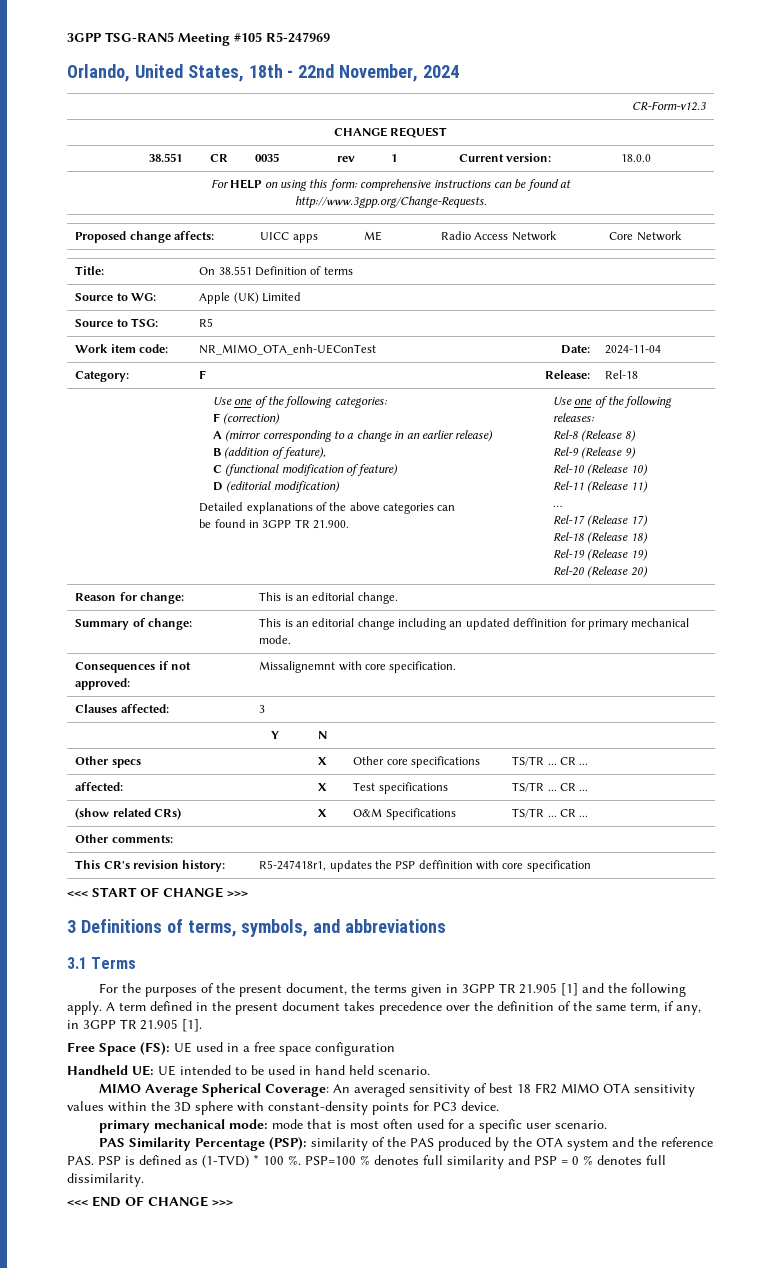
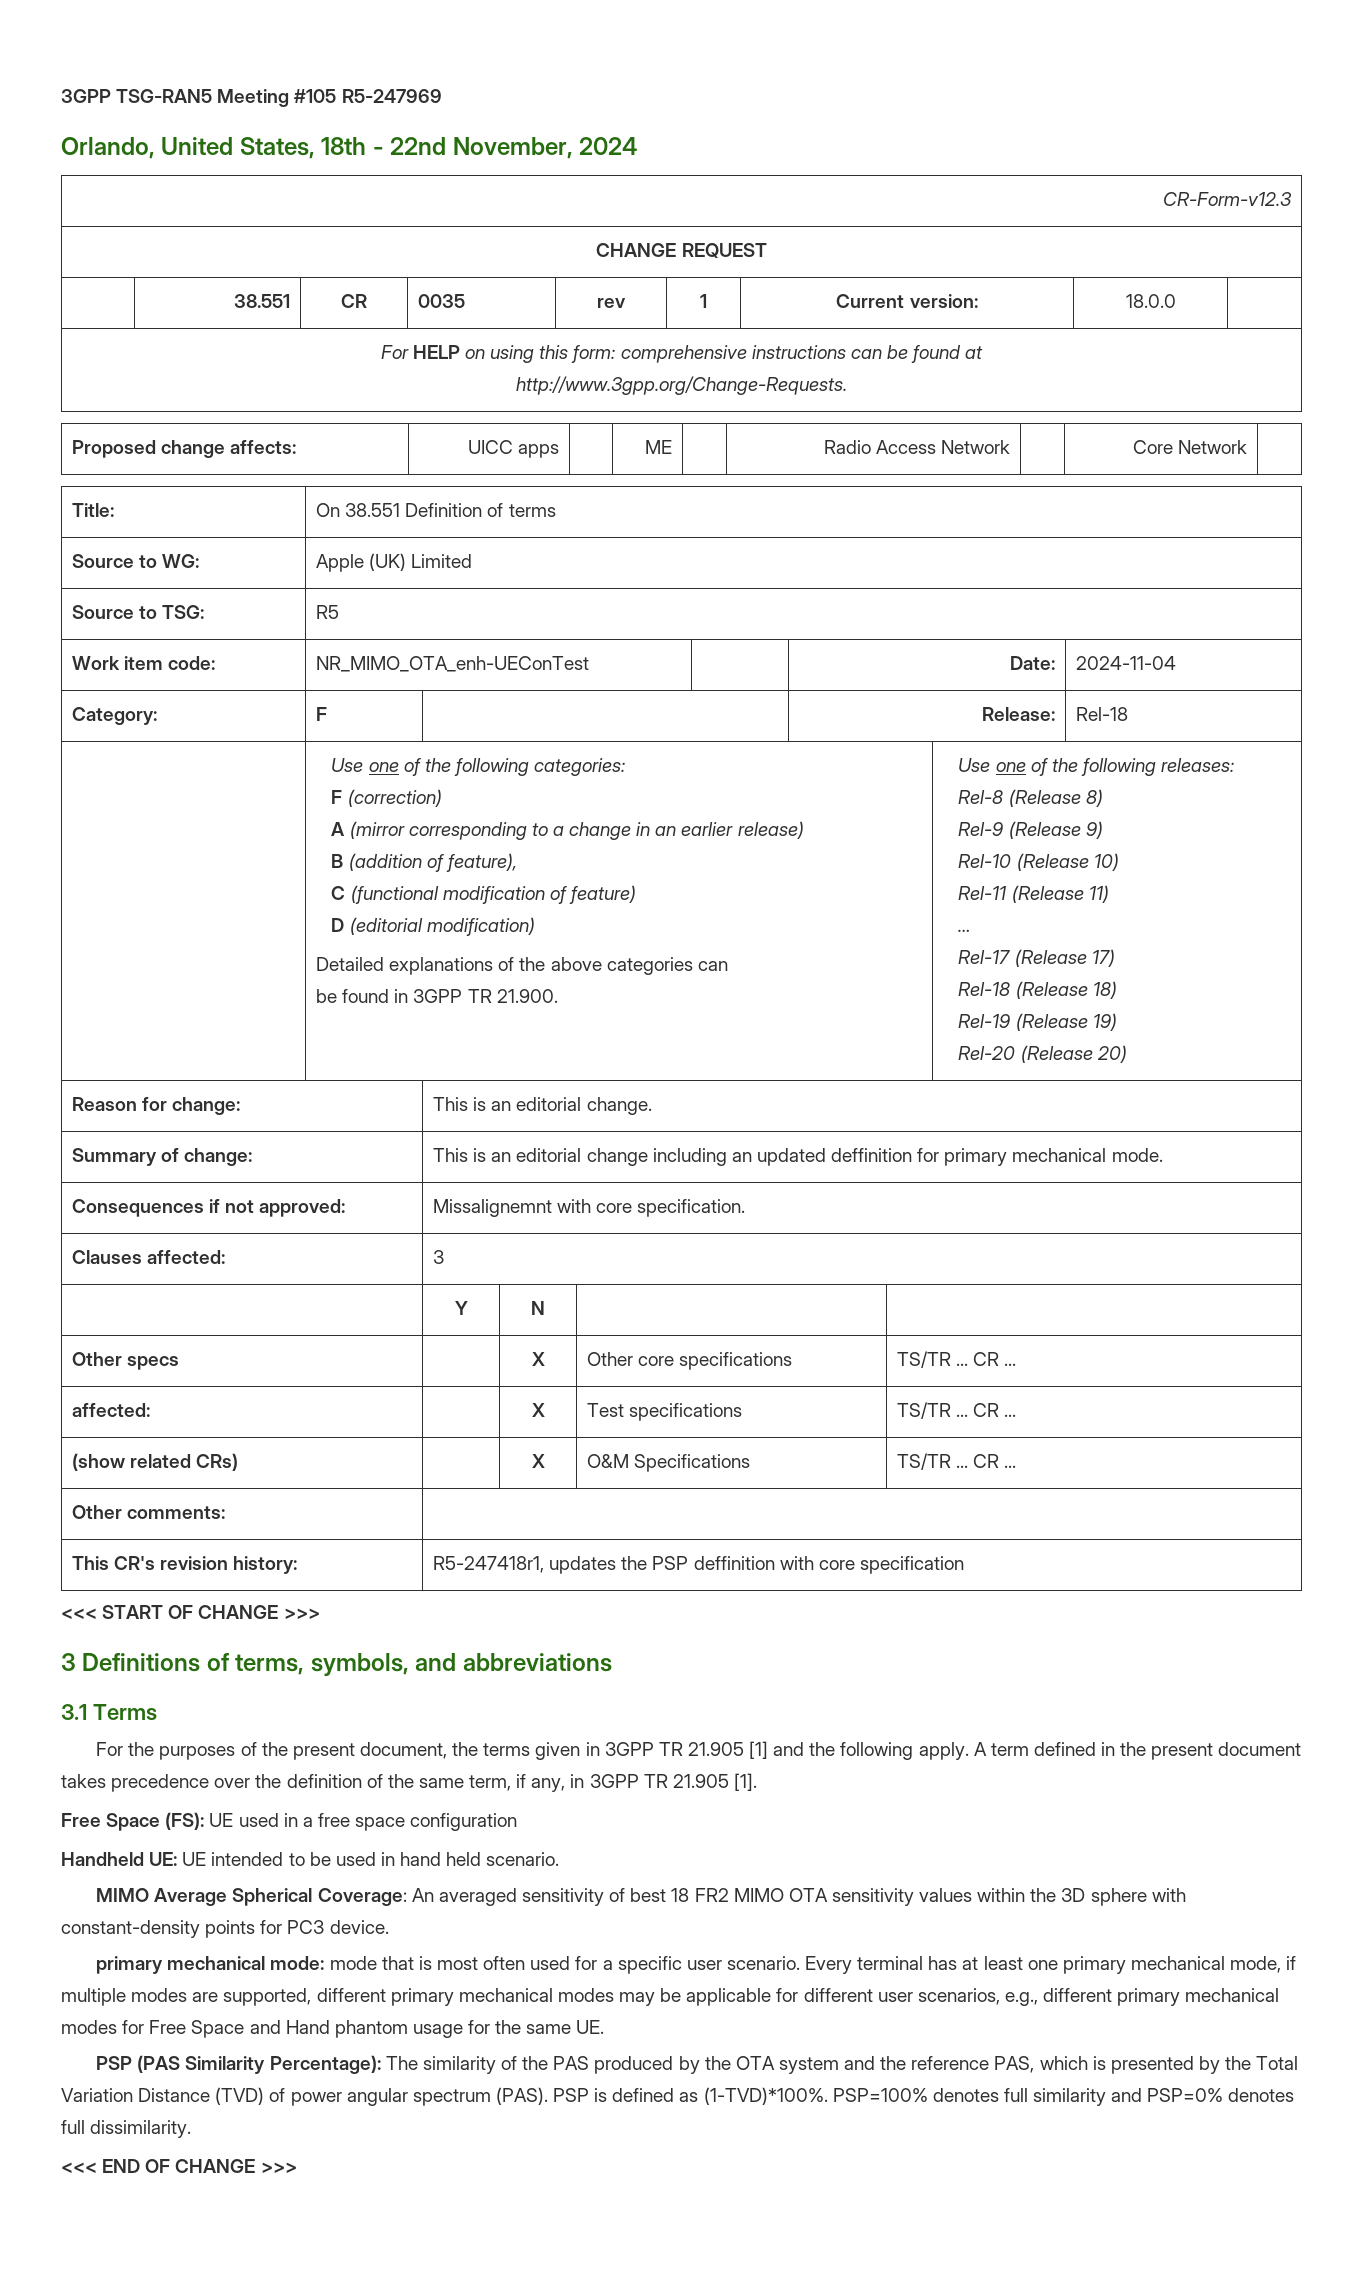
[99,1137,308,1151] // PAS Similarity Percentage (PSP): -> [805,1956,1297,1974] [61,1988,1280,2006] [61,2020,605,2038] [96,2055,418,2074] Every terminal has at least one primary mechanical mode, if multiple modes are supported, different primary mechanical modes may be applicable for different user scenarios, e.g., different primary mechanical modes for Free Space and Hand phantom usage for the same UE. // PSP (PAS Similarity Percentage): The
[67,1154,593,1169] PAS. PSP is defined as (1-TVD) * 100 %. PSP=100 % denotes full similarity and PSP = 0 % -> [994,2056,1299,2074] [61,2087,1224,2106] PAS, which is presented by the Total Variation Distance (TVD) of power angular spectrum (PAS). PSP is defined as (1-TVD)*100%. PSP=100% denotes full similarity and PSP=0%

